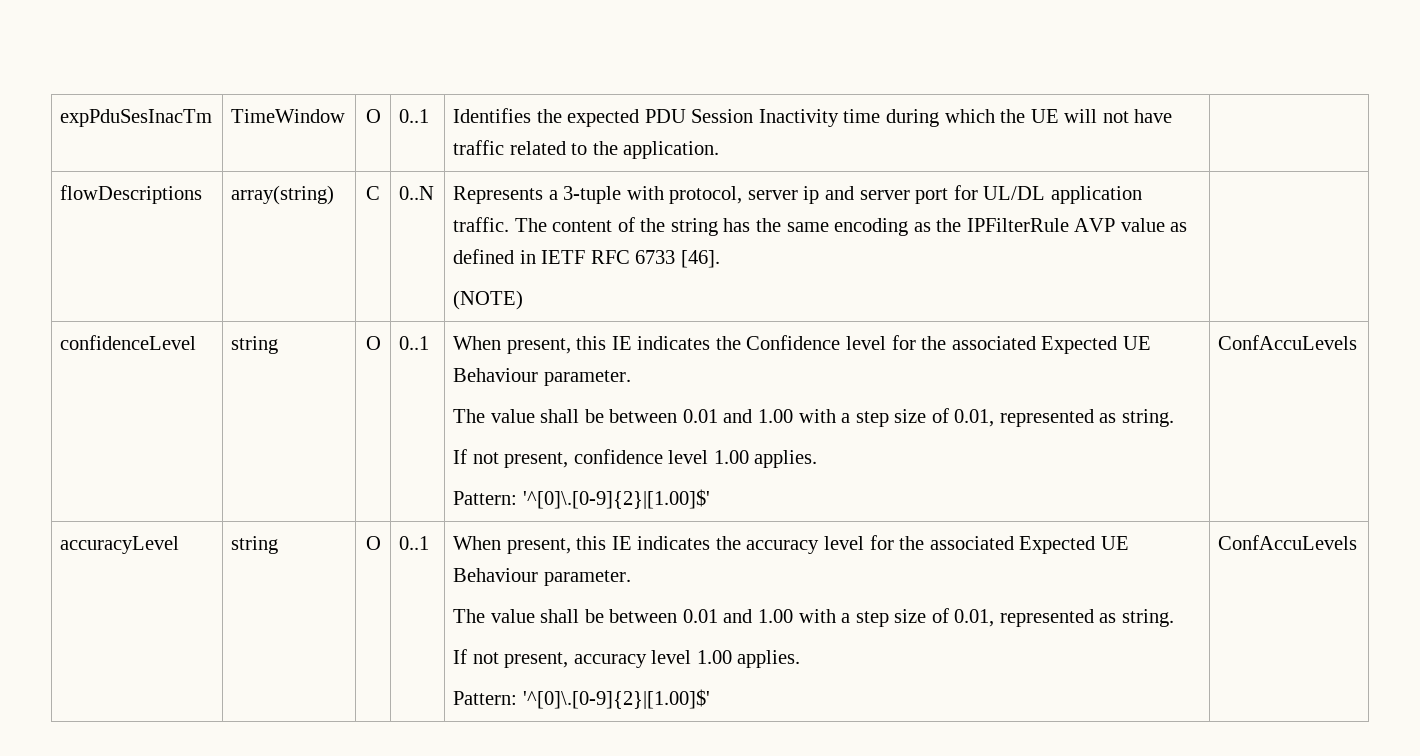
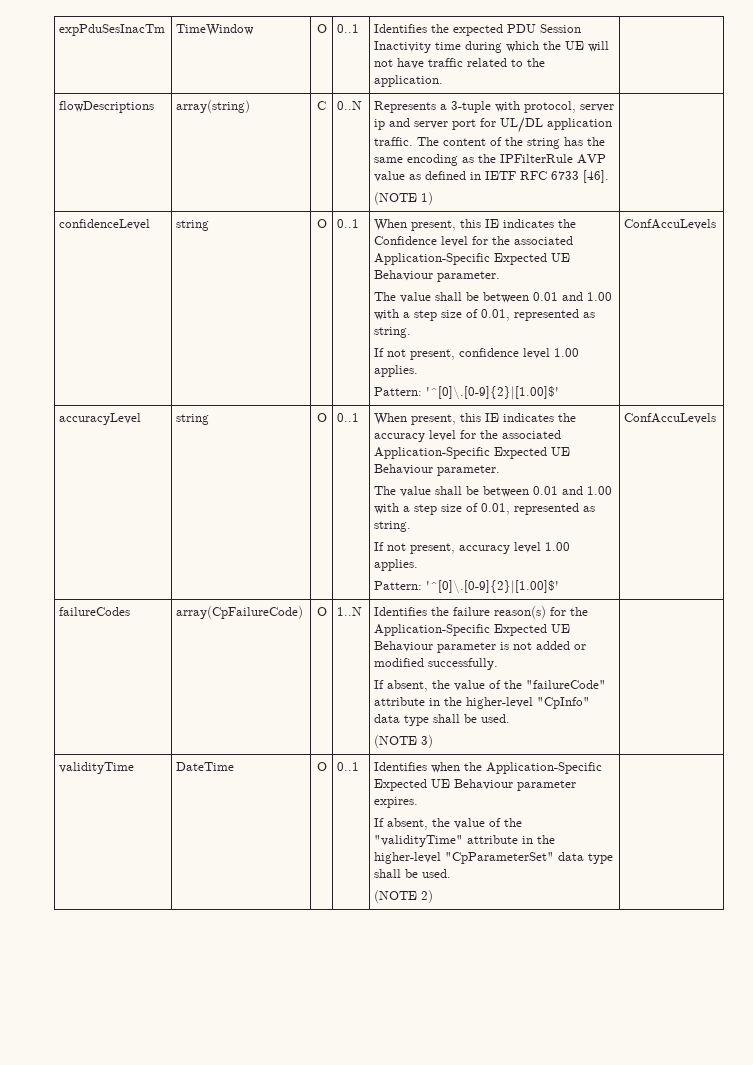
[453,290,524,310] (NOTE) -> [374,192,434,205] (NOTE 1)
(1036, 343) none -> [374,253,491,265] Application-Specific
(1014, 543) none -> [374,447,491,459] Application-Specific
(1358, 542) none -> [59,607,131,616] [176,606,304,619] [316,607,327,616] [337,607,363,616] [374,606,589,619] [374,624,571,636] [374,641,587,653] [374,658,499,670] [374,680,607,692] [374,697,591,709] [374,714,511,726] [374,735,434,748] [59,762,135,774] [176,762,235,771] [316,762,327,771] [337,762,360,771] [374,762,603,774] [374,779,577,791] [374,797,419,808] [374,818,523,830] [374,835,556,847] [374,852,614,864] [374,869,452,878] [374,890,434,903] // failureCodes | array(CpFailureCode) | O | 1..N | Identifies the failure reason(s) for the Application-Specific Expected UE Behaviour parameter is not added or modified successfully. // If absent, the value of the "failureCode" attribute in the higher-level "CpInfo" data type shall be used. // (NOTE 3) | // validityTime | DateTime | O | 0..1 | Identifies when the Application-Specific Expected UE Behaviour parameter expires. // If absent, the value of the "validityTime" attribute in the higher-level "CpParameterSet" data type shall be used. // (NOTE 2) |

